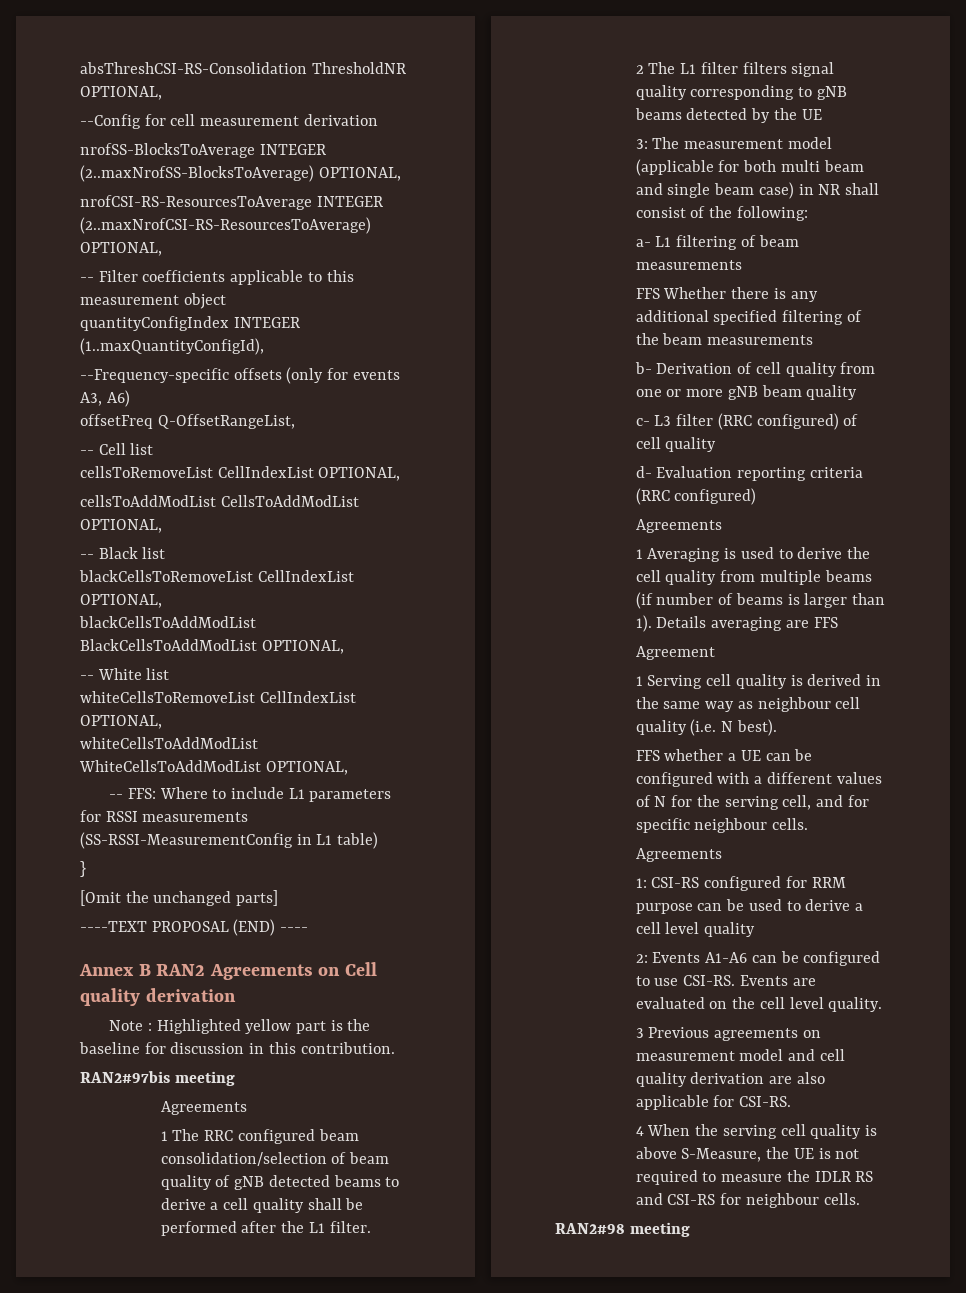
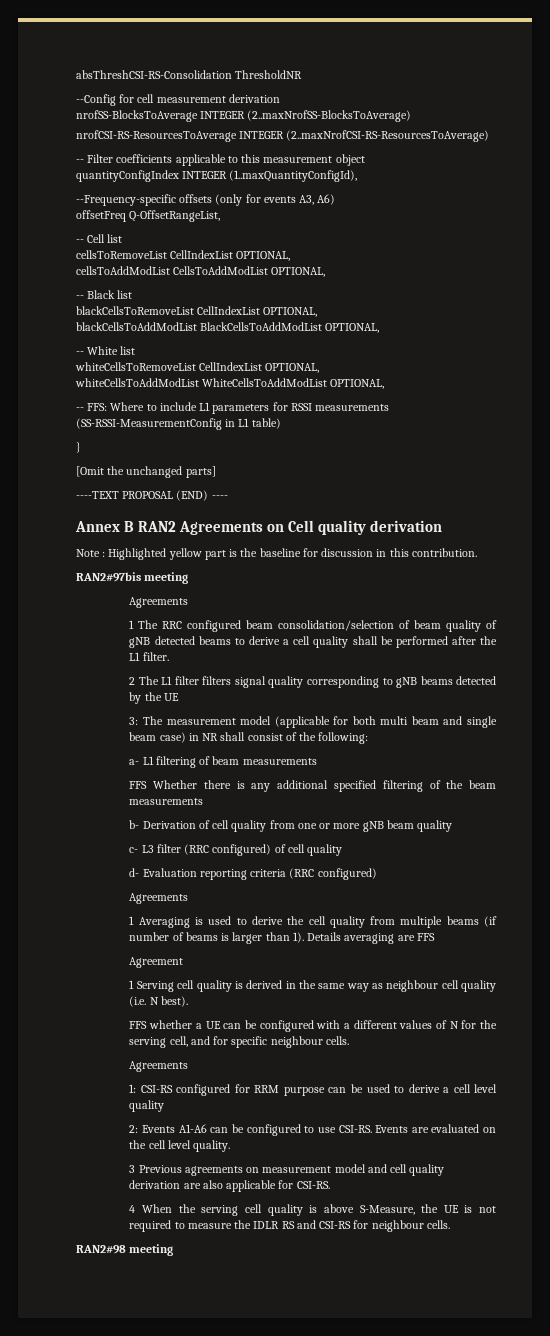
[80,86,162,100] OPTIONAL, -> (303, 74) none
[318,167,401,181] OPTIONAL, -> (412, 116) none
[80,242,162,256] OPTIONAL, -> (490, 136) none

